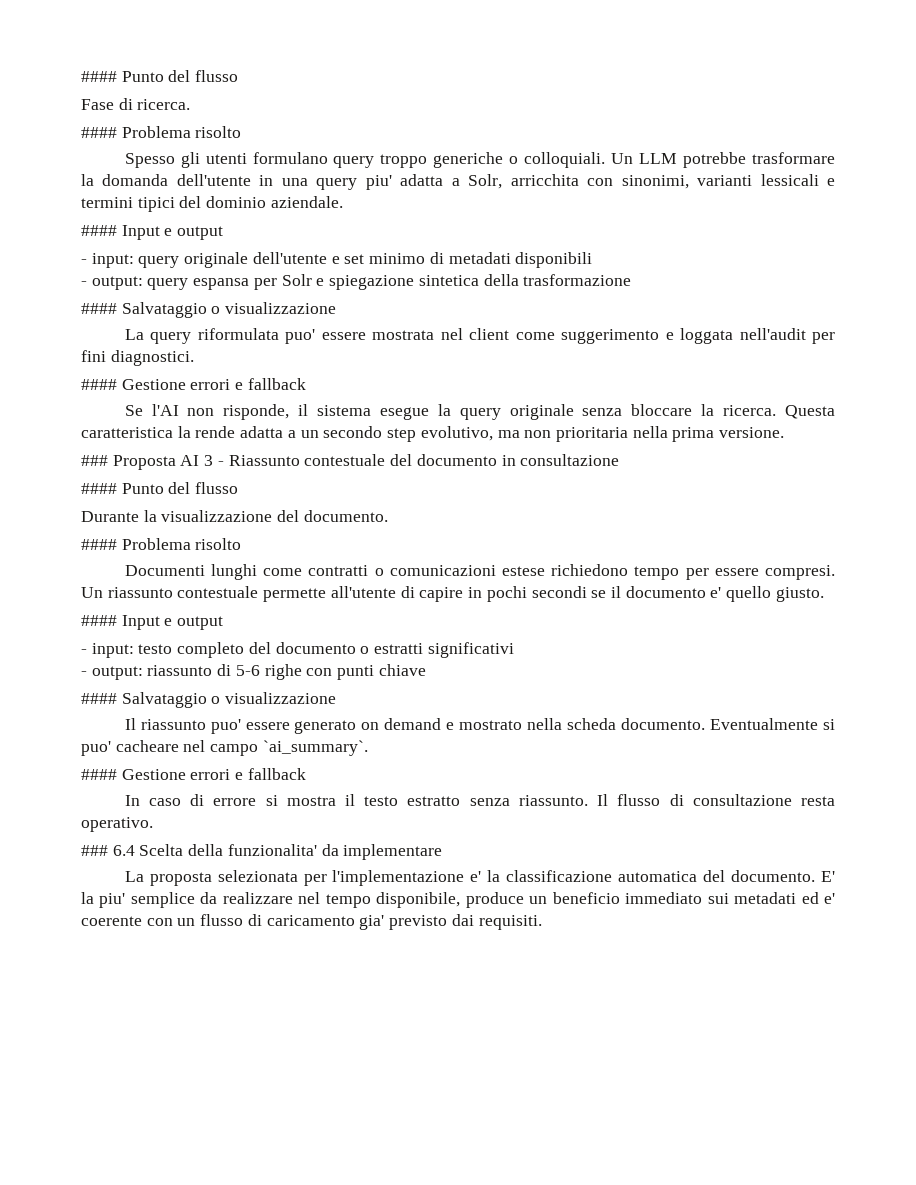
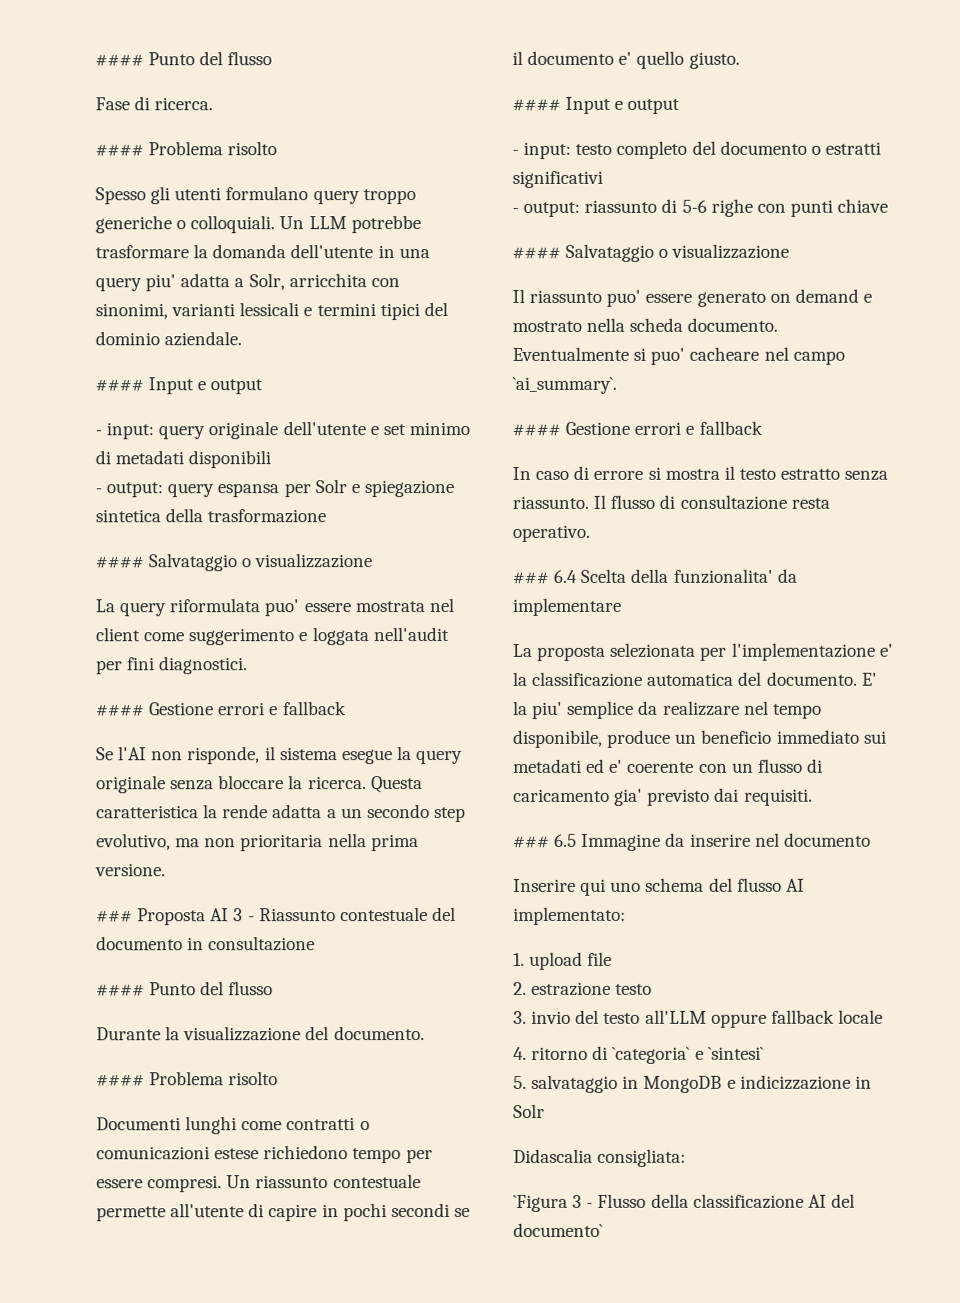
(542, 922) none -> [513,832,871,851] [513,877,805,896] [513,906,626,925] [513,951,613,970] [513,981,653,996] [513,1009,883,1028] [513,1045,764,1064] [513,1074,872,1093] [513,1103,545,1118] [513,1148,687,1167] [513,1193,855,1212] [513,1222,603,1237] // ### 6.5 Immagine da inserire nel documento // Inserire qui uno schema del flusso AI implementato: // 1. upload file // 2. estrazione testo // 3. invio del testo all'LLM oppure fallback locale // 4. ritorno di `categoria` e `sintesi` // 5. salvataggio in MongoDB e indicizzazione in Solr // Didascalia consigliata: // `Figura 3 - Flusso della classificazione AI del documento`

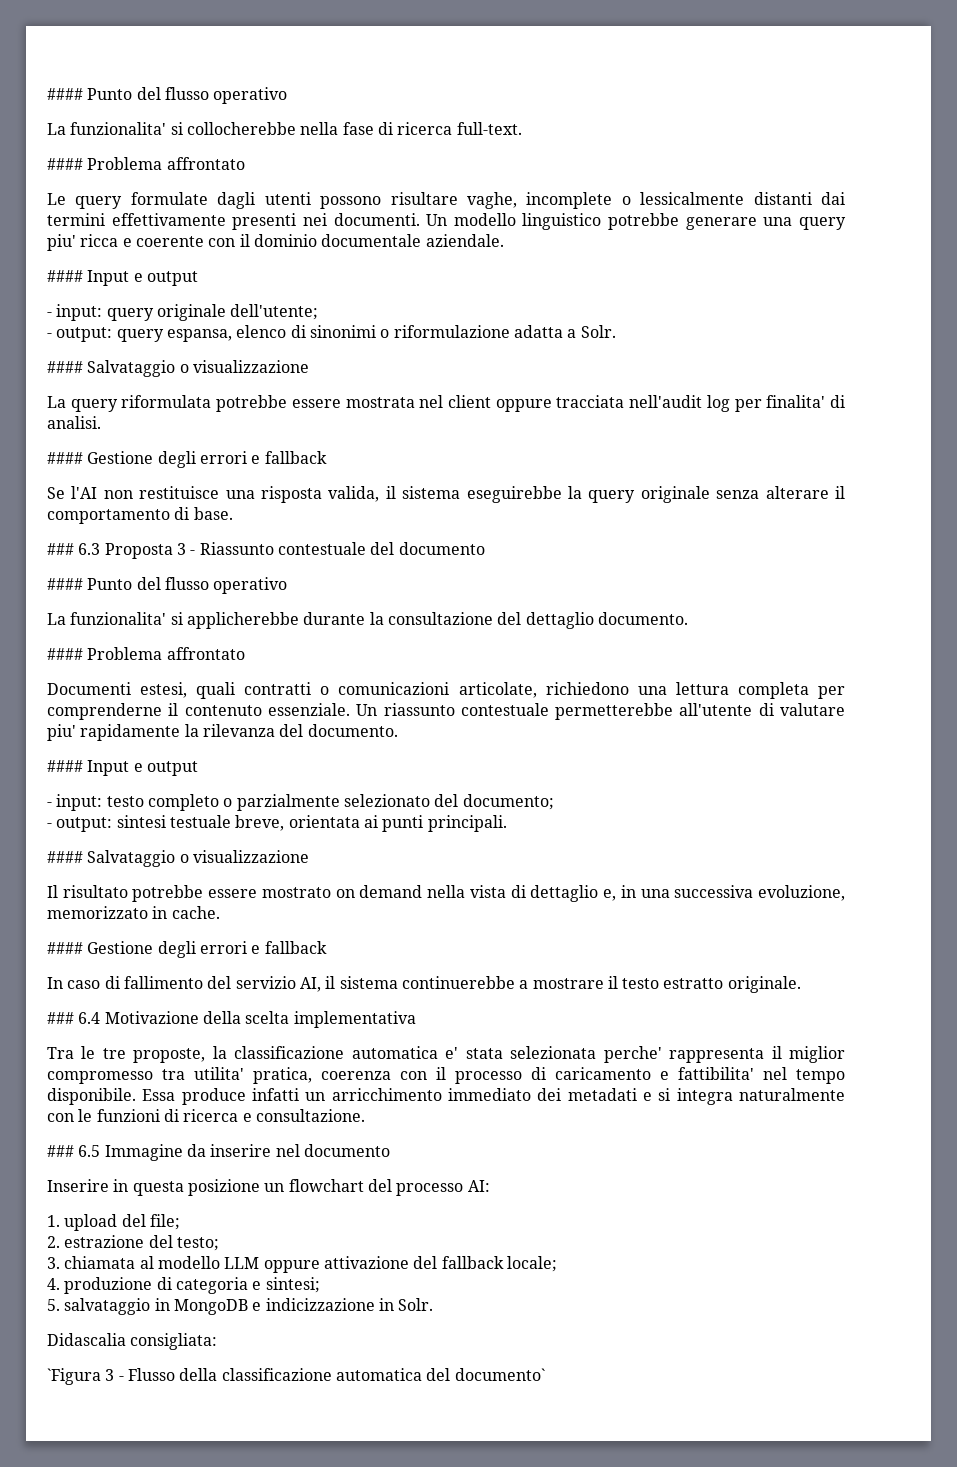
[95,51,273,67] [95,96,214,111] [95,141,278,157] [95,186,416,205] [95,215,421,234] [95,244,430,259] [95,273,400,292] [95,302,448,321] [95,331,160,346] #### Punto del flusso // Fase di ricerca. // #### Problema risolto // Spesso gli utenti formulano query troppo generiche o colloquiali. Un LLM potrebbe trasformare la domanda dell'utente in una query piu' adatta a Solr, arricchita con sinonimi, varianti lessicali e termini tipici del dominio -> [47,87,288,104] [47,122,522,135] [47,157,245,170] [47,192,845,209] [47,213,846,230] [47,234,422,251] #### Punto del flusso operativo // La funzionalita' si collocherebbe nella fase di ricerca full-text. // #### Problema affrontato // Le query formulate dagli utenti possono risultare vaghe, incomplete o lessicalmente distanti dai termini effettivamente presenti nei documenti. Un modello linguistico potrebbe generare una query piu' ricca e coerente con il dominio documentale
[282,421,470,436] [95,450,272,469] [95,479,454,498] [95,508,327,524] dell'utente e set minimo di metadati disponibili // - output: query espansa per Solr e spiegazione sintetica della trasformazione -> [230,304,319,320] [47,325,616,342] dell'utente; // - output: query espansa, elenco di sinonimi o riformulazione adatta a Solr.
[264,599,300,617] puo' -> [216,395,288,412] potrebbe
[143,627,449,646] [96,656,249,675] [96,702,215,717] come suggerimento e loggata nell'audit per fini diagnostici. // #### Gestione -> [495,395,845,412] [47,416,101,429] [47,451,196,468] oppure tracciata nell'audit log per finalita' di analisi. // #### Gestione degli
[187,746,393,765] risponde, il sistema esegue -> [139,486,562,503] restituisce una risposta valida, il sistema eseguirebbe
[218,775,423,794] [96,804,466,823] [96,833,419,852] [95,863,166,877] [96,908,230,926] bloccare la ricerca. Questa caratteristica la rende adatta a un secondo step evolutivo, ma non prioritaria nella prima versione. // ### Proposta AI -> [765,486,845,499] [47,507,233,524] [47,543,173,559] alterare il comportamento di base. // ### 6.3 Proposta
[187,936,316,952] [96,981,274,997] [96,1026,330,1042] in consultazione // #### Punto del flusso // Durante la visualizzazione del -> [47,577,288,594] [47,612,594,629] // #### Punto del flusso operativo // La funzionalita' si applicherebbe durante la consultazione del dettaglio
[228,1071,279,1086] risolto -> [166,647,245,660] affrontato
[185,1116,283,1135] lunghi come -> [140,682,236,699] estesi, quali
[214,1145,433,1164] [96,1175,223,1193] estese richiedono tempo per essere compresi. -> [458,682,846,699] [47,703,350,720] articolate, richiedono una lettura completa per comprenderne il contenuto essenziale.
[96,1206,166,1222] permette -> [555,703,674,720] permetterebbe
[268,1203,470,1222] [512,50,740,69] capire in pochi secondi se il documento e' quello giusto. -> [780,703,845,716] [47,724,398,741] valutare piu' rapidamente la rilevanza del documento.
[691,140,881,155] [512,170,603,188] [512,198,889,217] del documento o estratti significativi // - output: riassunto di 5-6 righe con punti chiave -> [223,794,554,811] [47,815,507,832] o parzialmente selezionato del documento; // - output: sintesi testuale breve, orientata ai punti principali.
[529,288,872,307] [512,317,779,332] [512,346,845,365] [512,376,617,394] [512,421,631,436] riassunto puo' essere generato on demand e mostrato nella scheda documento. Eventualmente si puo' cacheare nel campo `ai_summary`. // #### Gestione -> [62,885,846,902] [47,906,220,919] [47,941,196,958] risultato potrebbe essere mostrato on demand nella vista di dettaglio e, in una successiva evoluzione, memorizzato in cache. // #### Gestione degli
[593,465,889,481] [512,494,830,510] [512,524,590,542] [512,568,797,584] [512,597,621,616] [512,642,894,661] [513,671,878,687] [513,700,822,719] [513,729,887,748] [513,758,823,773] [513,787,813,806] errore si mostra il testo estratto senza riassunto. Il flusso di consultazione resta operativo. // ### 6.4 Scelta della funzionalita' da implementare // La proposta selezionata per l'implementazione e' la classificazione automatica del documento. E' la piu' semplice da realizzare nel tempo disponibile, produce un beneficio immediato sui metadati ed e' coerente con un flusso di caricamento gia' previsto dai requisiti. -> [123,976,801,993] [47,1011,416,1028] [47,1046,845,1063] [47,1067,845,1084] [47,1088,846,1105] [47,1109,365,1122] fallimento del servizio AI, il sistema continuerebbe a mostrare il testo estratto originale. // ### 6.4 Motivazione della scelta implementativa // Tra le tre proposte, la classificazione automatica e' stata selezionata perche' rappresenta il miglior compromesso tra utilita' pratica, coerenza con il processo di caricamento e fattibilita' nel tempo disponibile. Essa produce infatti un arricchimento immediato dei metadati e si integra naturalmente con le funzioni di ricerca e consultazione.
[580,877,805,896] [513,906,626,925] qui uno schema del flusso AI implementato: -> [113,1179,490,1196] in questa posizione un flowchart del processo AI:
[587,951,613,966] file -> [121,1214,180,1230] del file;
[615,983,653,995] testo -> [148,1235,219,1251] del testo;
[531,1009,883,1028] [513,1045,764,1064] invio del testo all'LLM oppure fallback locale // 4. ritorno di `categoria` e `sintesi` -> [64,1256,557,1273] [47,1277,320,1294] chiamata al modello LLM oppure attivazione del fallback locale; // 4. produzione di categoria e sintesi;
[513,1103,545,1118] Solr -> [398,1298,434,1311] Solr.
[807,1194,827,1208] AI -> [335,1368,422,1381] automatica

